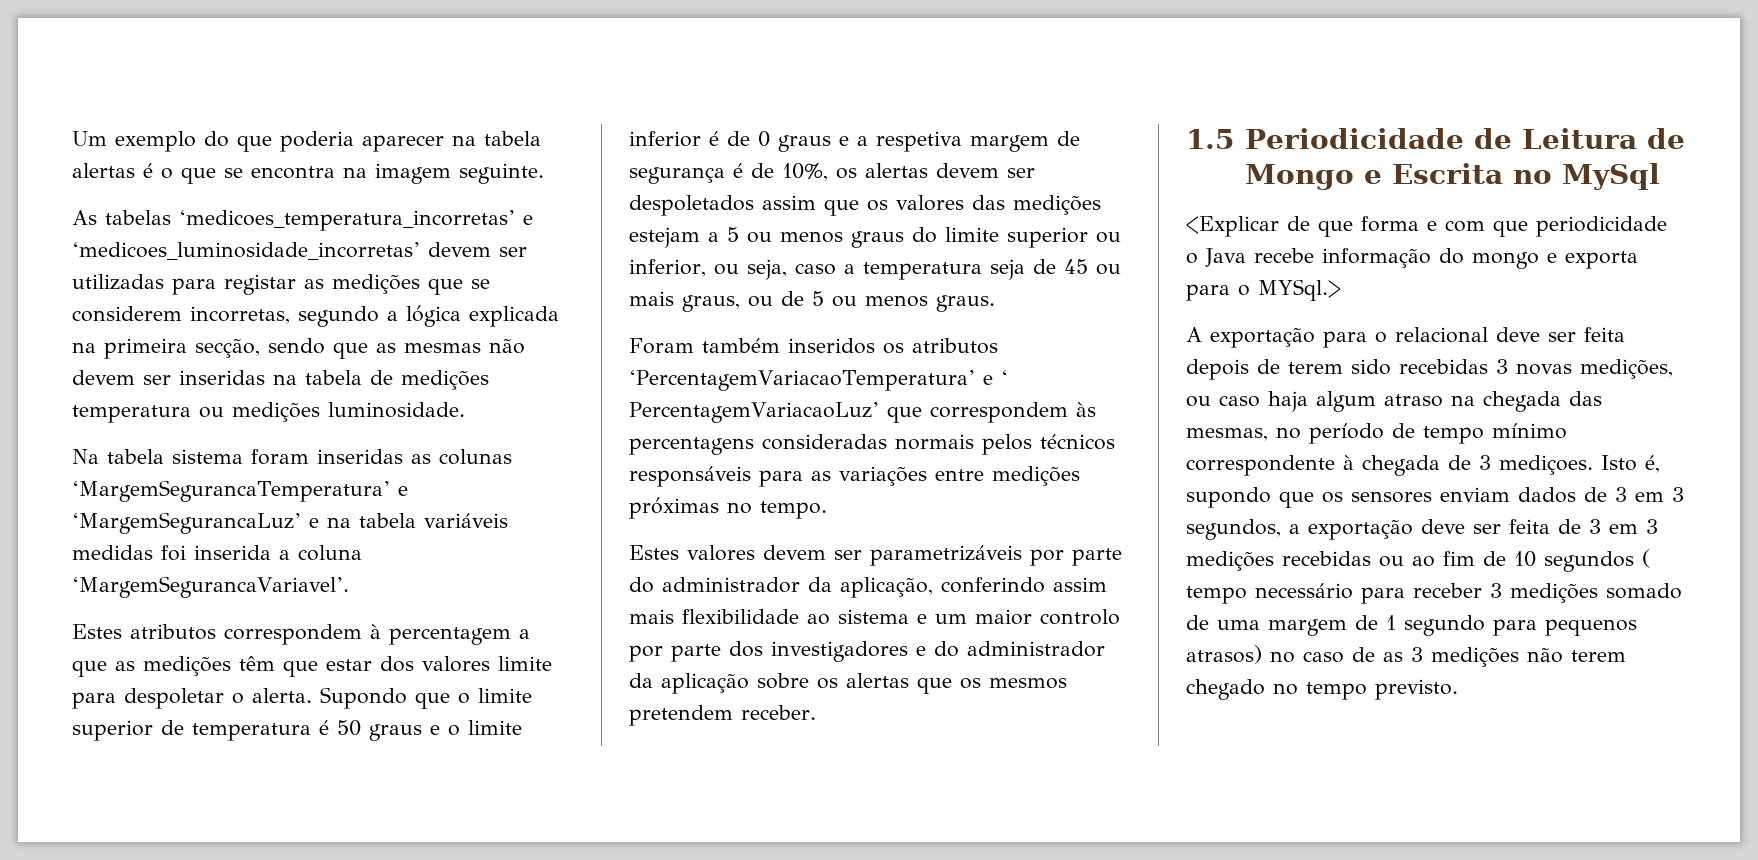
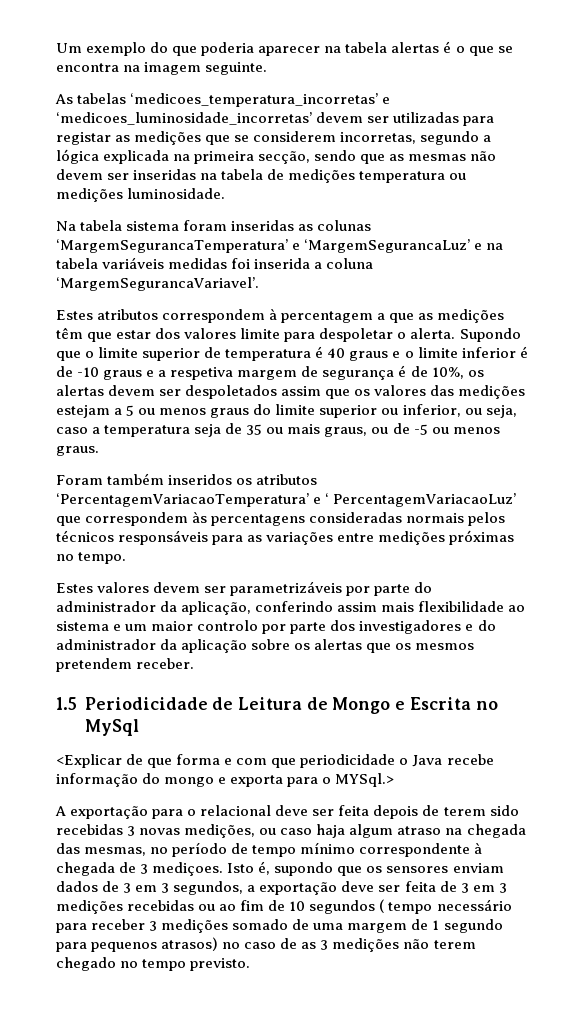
[337,720,361,736] 50 -> [327,348,346,358] 40
[758,131,770,147] 0 -> [77,367,100,377] -10
[1063,259,1088,274] 45 -> [246,424,263,435] 35
[812,291,824,306] 5 -> [413,424,428,435] -5

